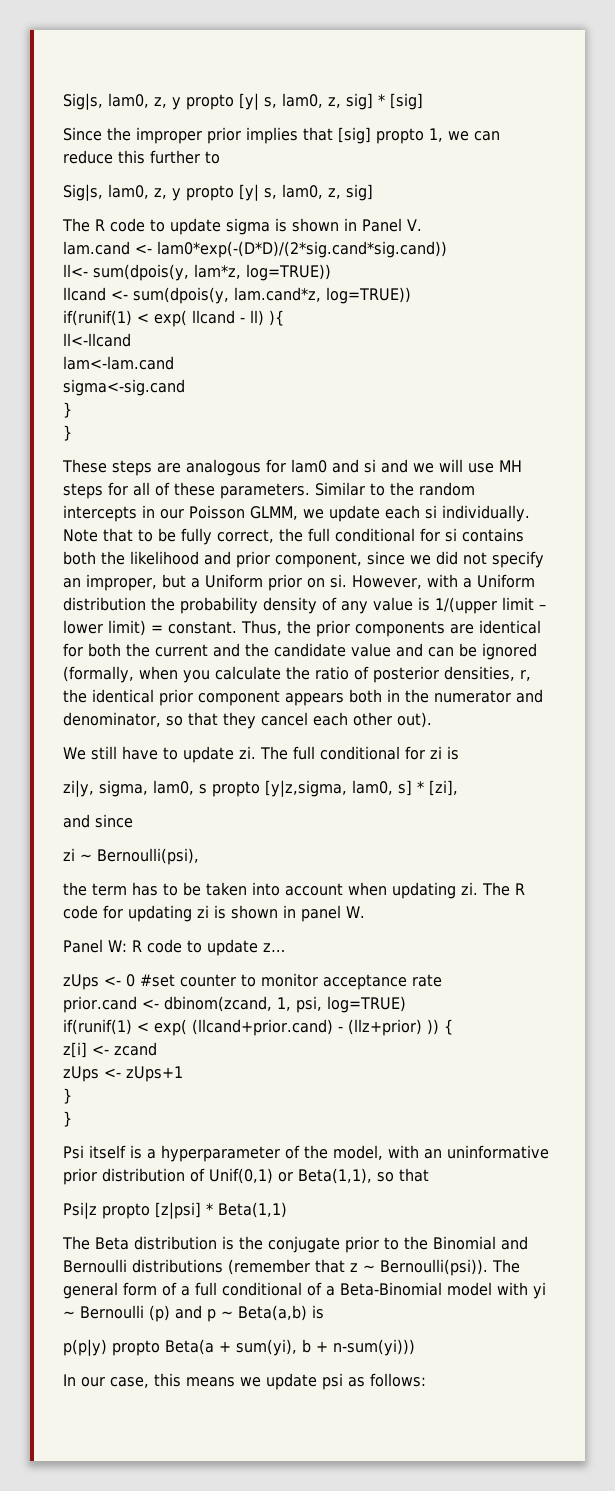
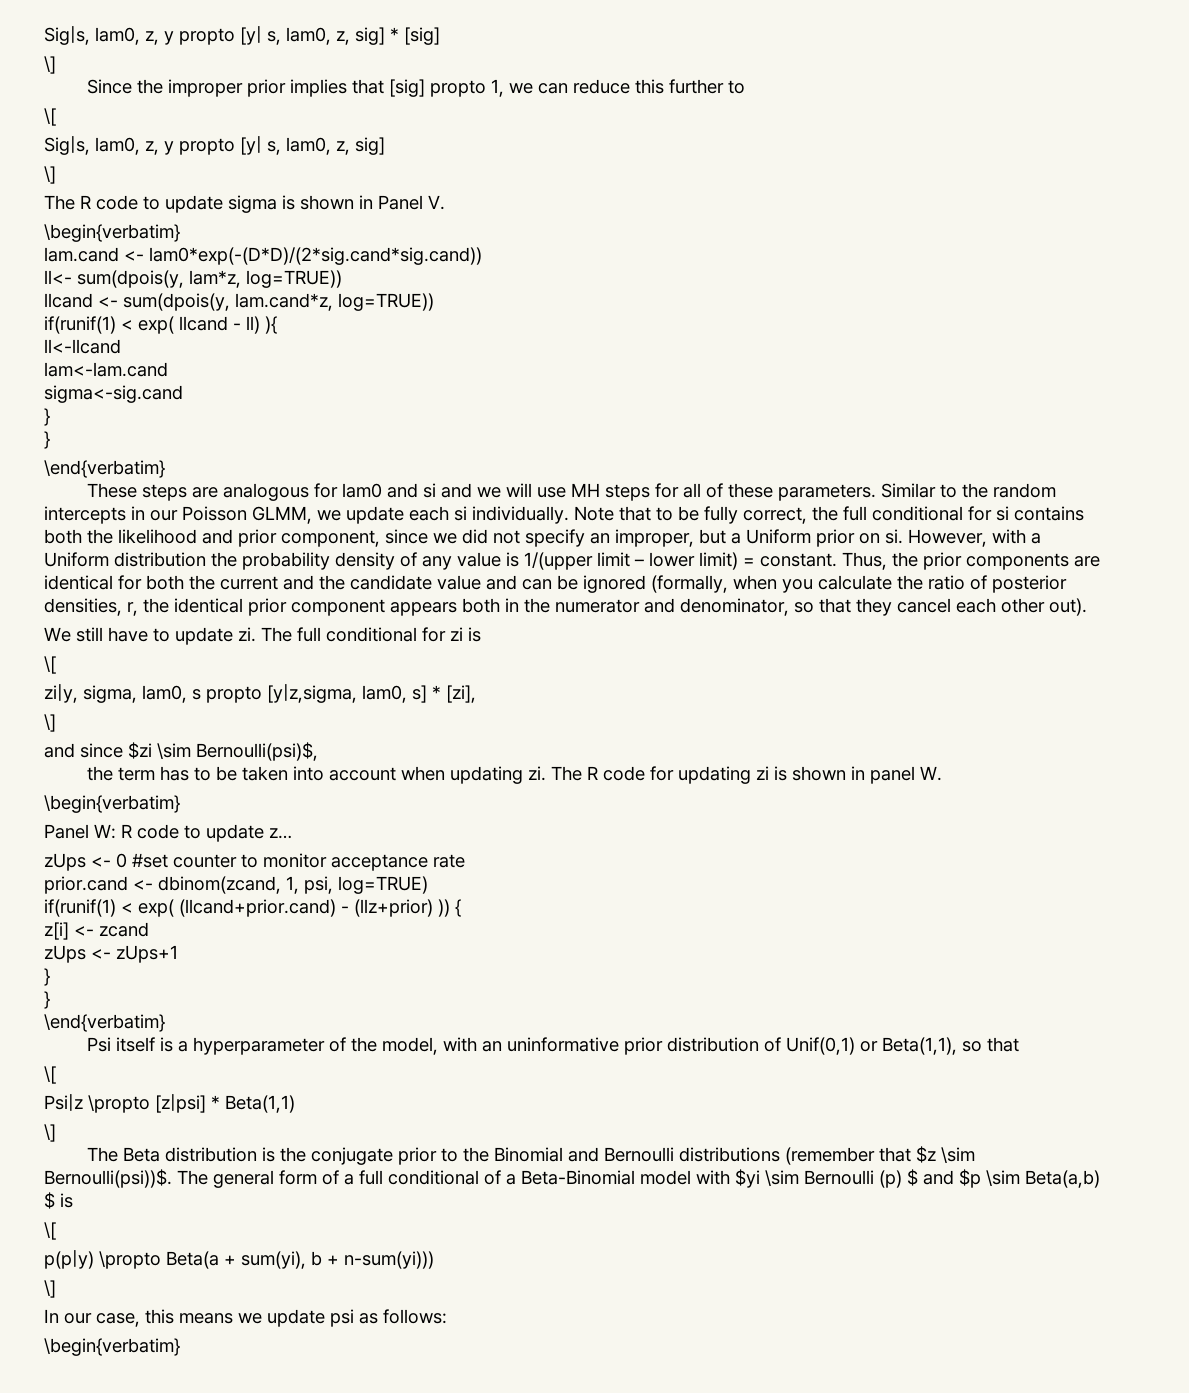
(423, 101) none -> [44,56,56,74] // \]
(220, 157) none -> [44,108,56,126] // \[
(373, 192) none -> [44,166,56,184] // \]
(422, 225) none -> [44,224,180,242] // \begin{verbatim}
(72, 433) none -> [44,460,165,478] // \end{verbatim}
(459, 753) none -> [44,656,56,674] // \[
(458, 788) none -> [44,714,56,732] // \]
[63,848,199,865] // zi ~ Bernoulli(psi), -> [128,742,318,761] $zi \sim Bernoulli(psi)$,
(365, 912) none -> [44,795,180,813] // \begin{verbatim}
(72, 1119) none -> [44,1014,165,1032] // \end{verbatim}
(429, 1175) none -> [44,1066,56,1084] // \[
[102,1203,150,1219] propto -> [88,1095,150,1113] \propto
(287, 1210) none -> [44,1124,56,1142] // \]
[350,1259,488,1276] z ~ Bernoulli(psi)). -> [915,1146,975,1163] [44,1169,172,1188] $z \sim Bernoulli(psi))$.
[533,1282,546,1299] [63,1305,324,1322] yi ~ Bernoulli (p) and p ~ Beta(a,b) is -> [735,1169,1100,1188] [44,1192,73,1209] [44,1222,56,1240] $yi \sim Bernoulli (p) $ and $p \sim Beta(a,b) $ is // \[
[112,1340,160,1356] propto -> [99,1251,161,1269] \propto
(415, 1347) none -> [44,1280,56,1298] // \]
(426, 1380) none -> [44,1338,180,1356] // \begin{verbatim}

